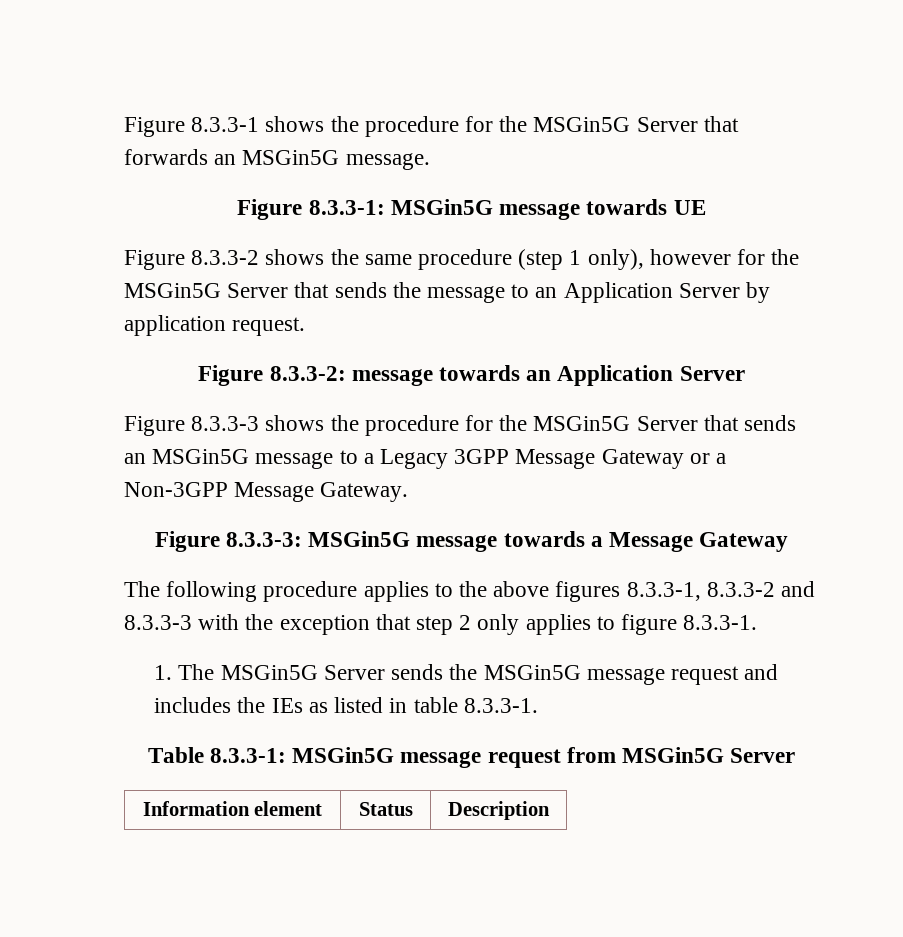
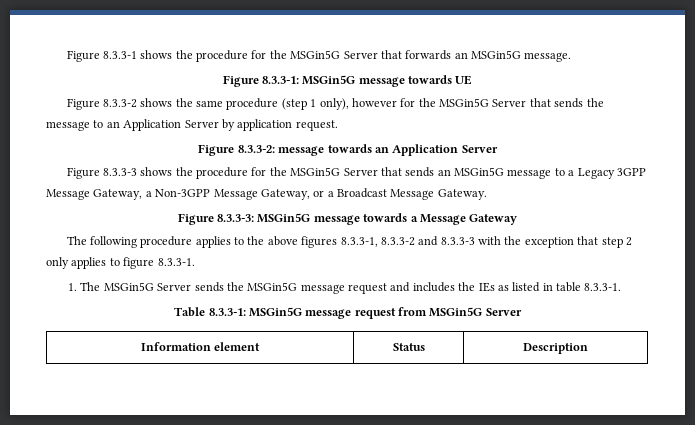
[601,449,684,469] Gateway -> [93,189,310,200] Gateway, a Non-3GPP Message Gateway,
[124,482,228,497] Non-3GPP -> [337,188,387,198] Broadcast

